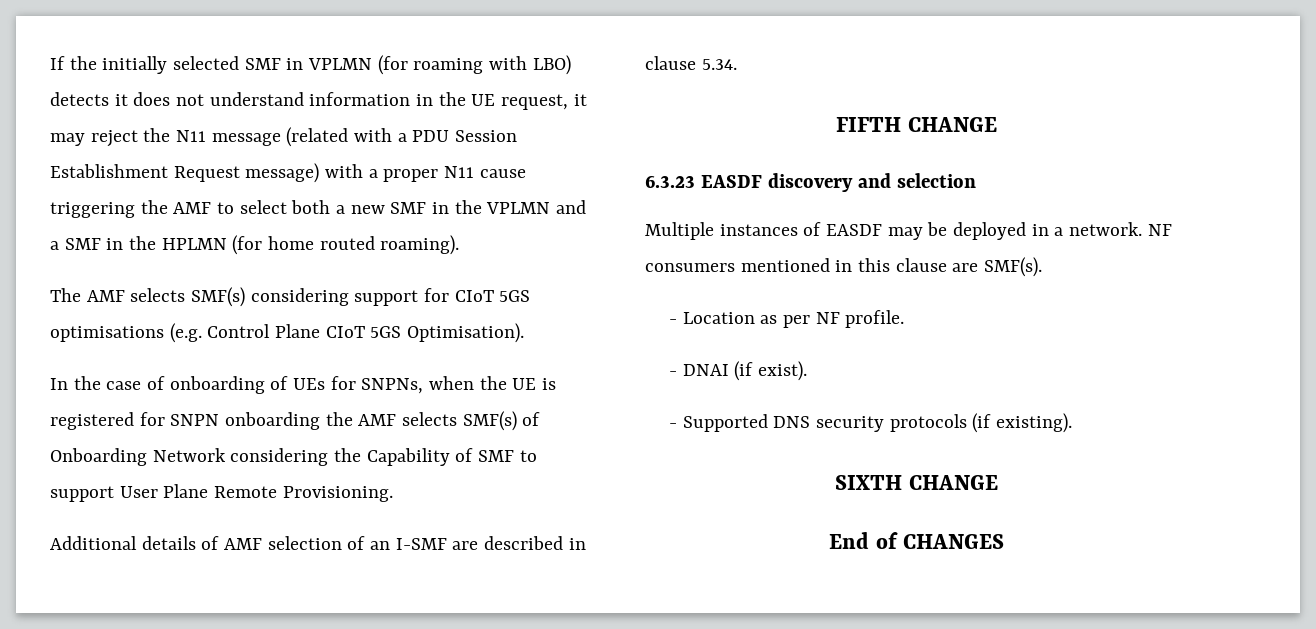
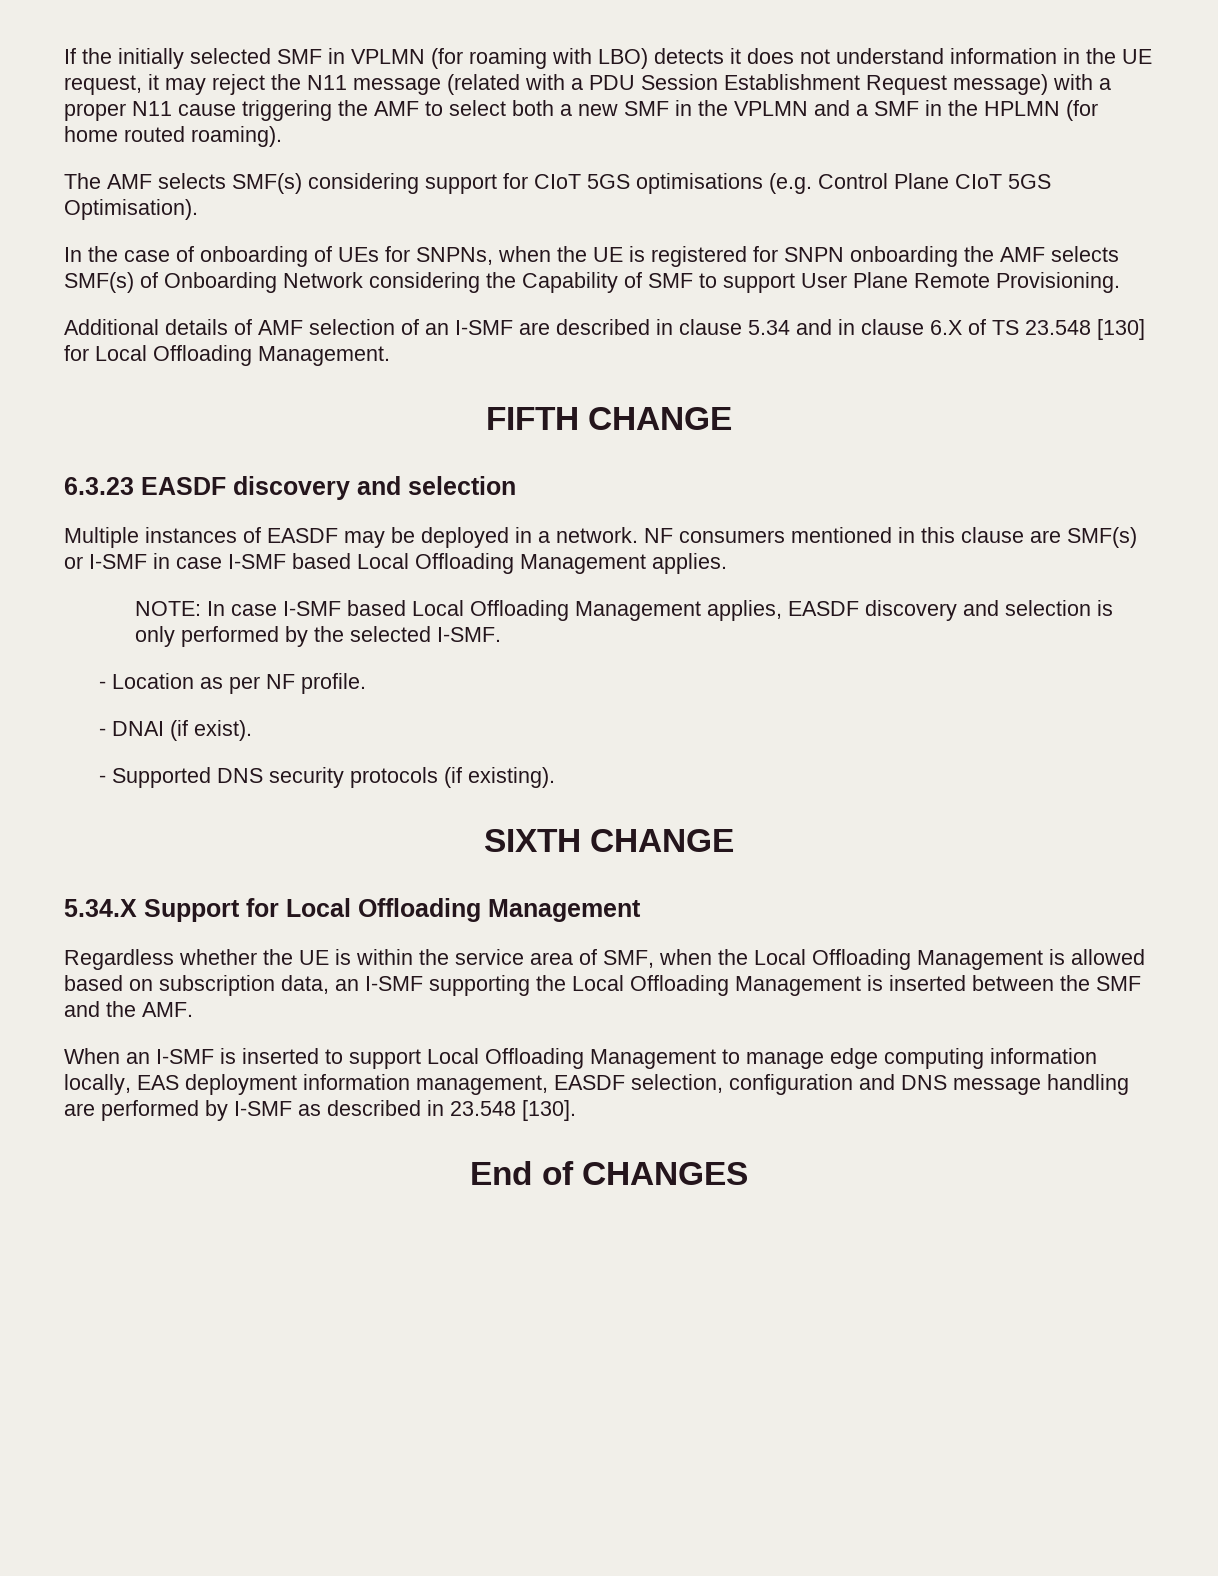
[701,59,737,70] 5.34. -> [748,319,1145,340] [64,345,390,366] 5.34 and in clause 6.X of TS 23.548 [130] for Local Offloading Management.
[984,257,1043,277] SMF(s). -> [1067,527,1137,548] [64,553,727,574] [134,600,1113,621] [134,626,501,647] SMF(s) or I-SMF in case I-SMF based Local Offloading Management applies. // NOTE: In case I-SMF based Local Offloading Management applies, EASDF discovery and selection is only performed by the selected I-SMF.
(998, 482) none -> [64,898,641,922] [64,949,1145,970] [64,975,1141,996] [64,1001,193,1017] [64,1048,1097,1069] [64,1074,1129,1095] [64,1100,576,1121] // 5.34.X Support for Local Offloading Management // Regardless whether the UE is within the service area of SMF, when the Local Offloading Management is allowed based on subscription data, an I-SMF supporting the Local Offloading Management is inserted between the SMF and the AMF. // When an I-SMF is inserted to support Local Offloading Management to manage edge computing information locally, EAS deployment information management, EASDF selection, configuration and DNS message handling are performed by I-SMF as described in 23.548 [130].

